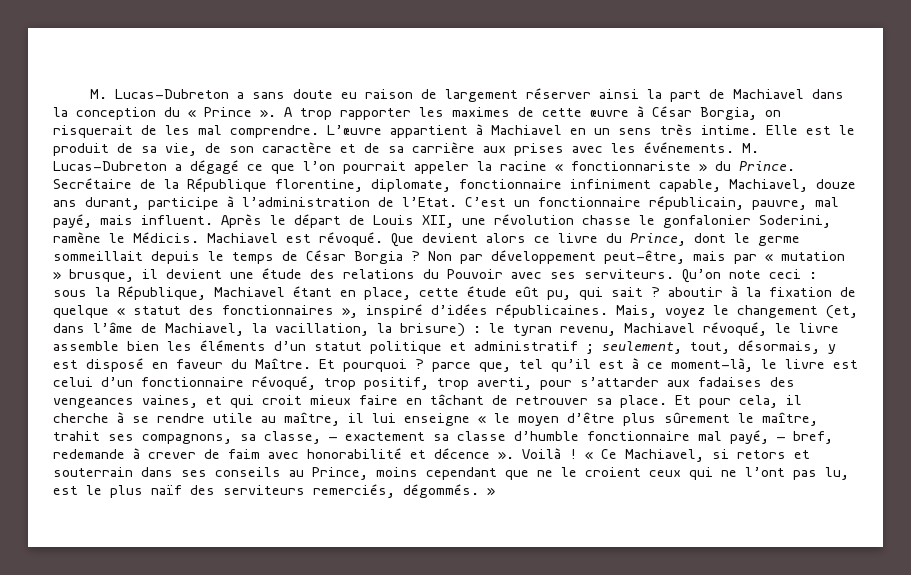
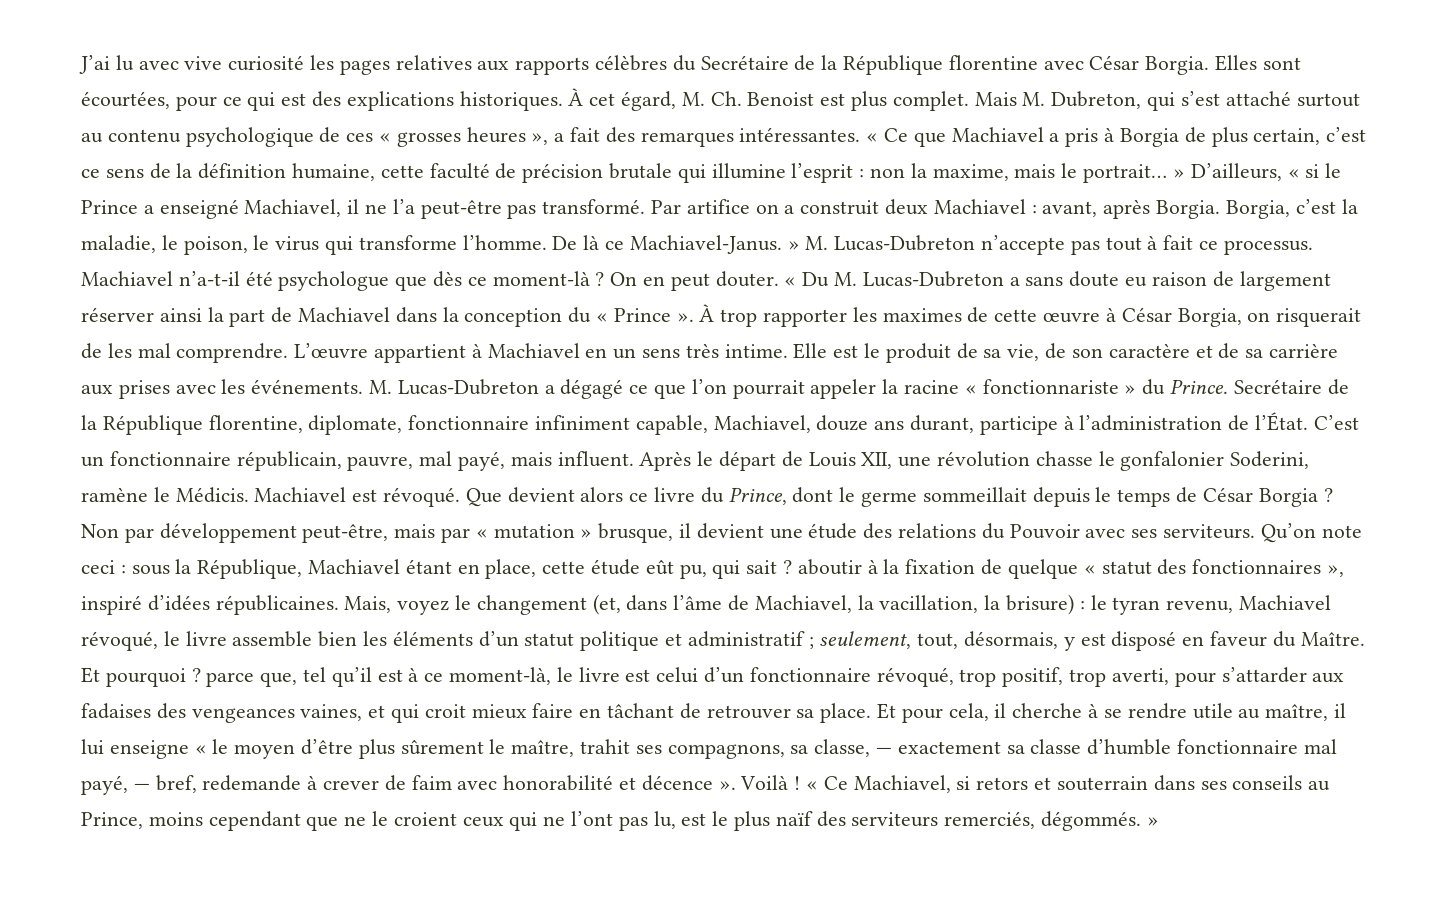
(89, 94) none -> [79,55,1301,75] [81,88,1360,111] [81,127,1367,147] [81,163,1342,183] [81,199,1358,219] [81,235,1313,255] [81,271,830,291] J’ai lu avec vive curiosité les pages relatives aux rapports célèbres du Secrétaire de la République florentine avec César Borgia. Elles sont écourtées, pour ce qui est des explications historiques. À cet égard, M. Ch. Benoist est plus complet. Mais M. Dubreton, qui s’est attaché surtout au contenu psychologique de ces « grosses heures », a fait des remarques intéressantes. « Ce que Machiavel a pris à Borgia de plus certain, c’est ce sens de la définition humaine, cette faculté de précision brutale qui illumine l’esprit : non la maxime, mais le portrait… » D’ailleurs, « si le Prince a enseigné Machiavel, il ne l’a peut-être pas transformé. Par artifice on a construit deux Machiavel : avant, après Borgia. Borgia, c’est la maladie, le poison, le virus qui transforme l’homme. De là ce Machiavel-Janus. » M. Lucas-Dubreton n’accepte pas tout à fait ce processus. Machiavel n’a-t-il été psychologue que dès ce moment-là ? On en peut douter. « Du
[284,107,292,117] A -> [699,304,715,322] À
[402,197,457,207] l’Etat. -> [1255,412,1309,431] l’État.

